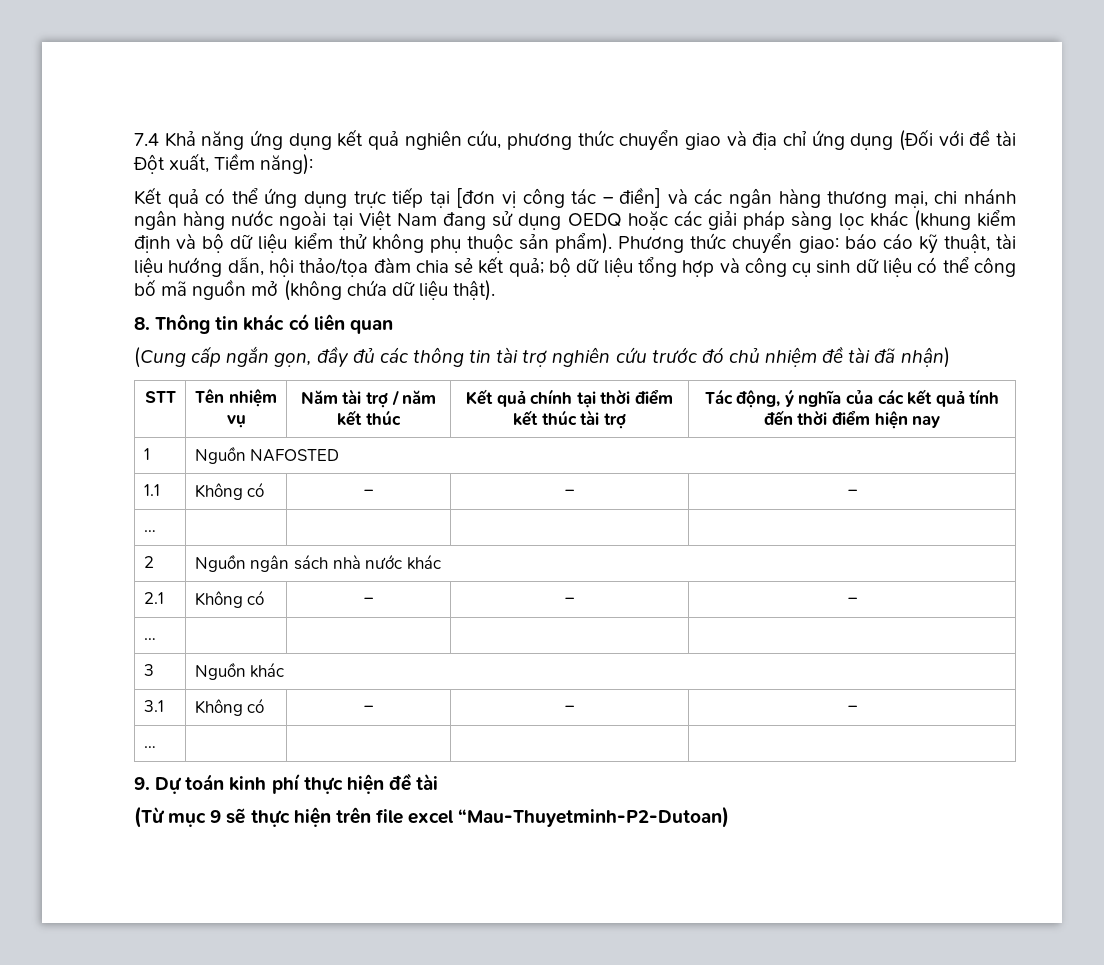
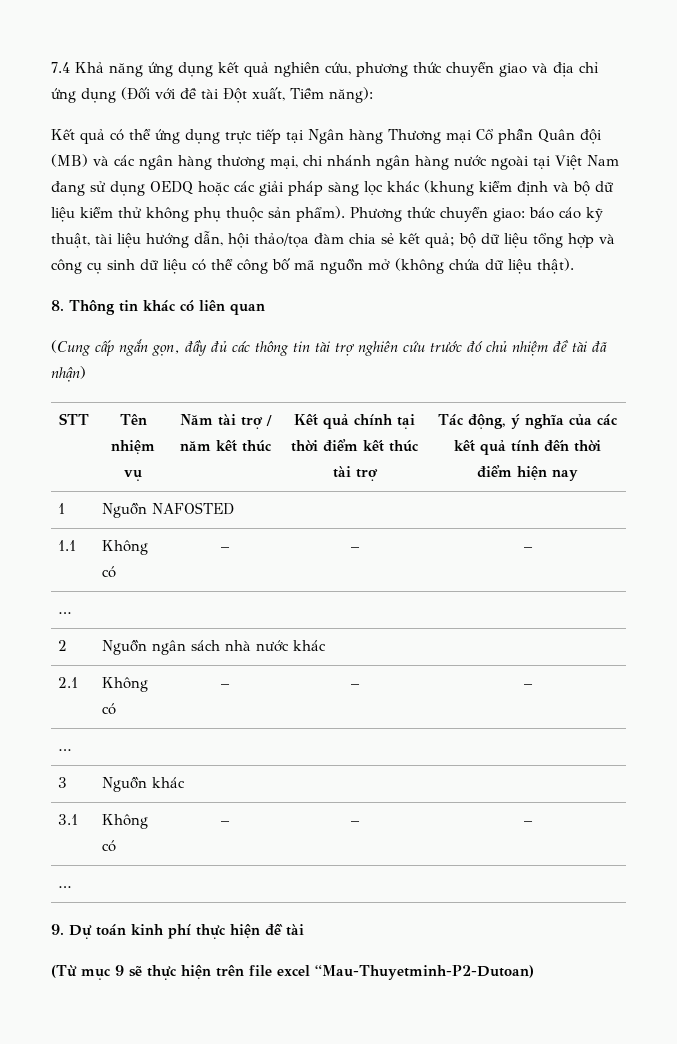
[456,187,662,208] [đơn vị công tác – điền] -> [308,129,602,144] [51,154,88,167] Ngân hàng Thương mại Cổ phần Quân đội (MB)

